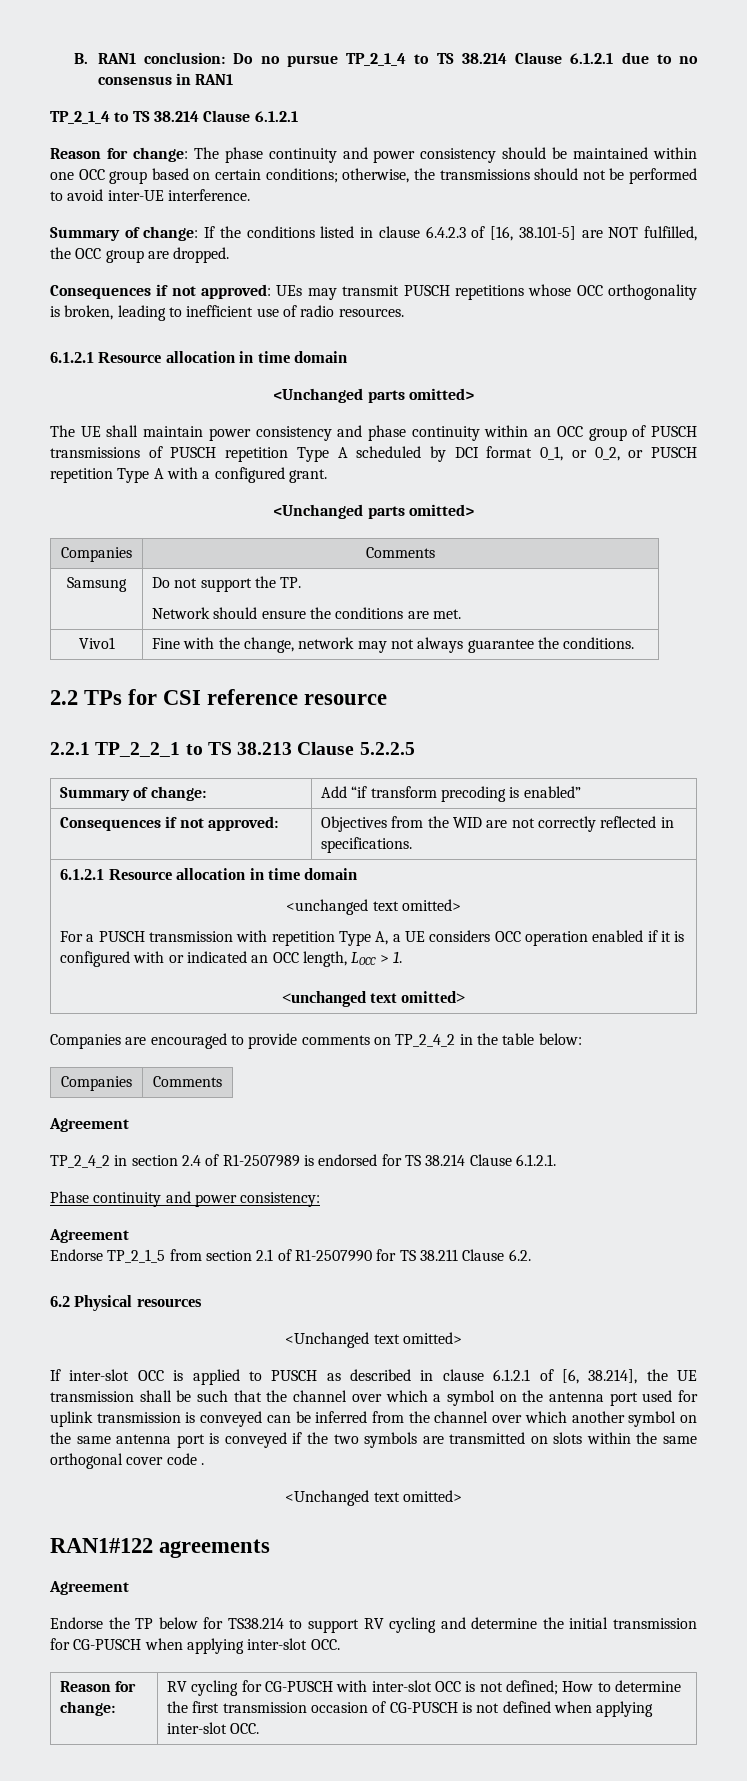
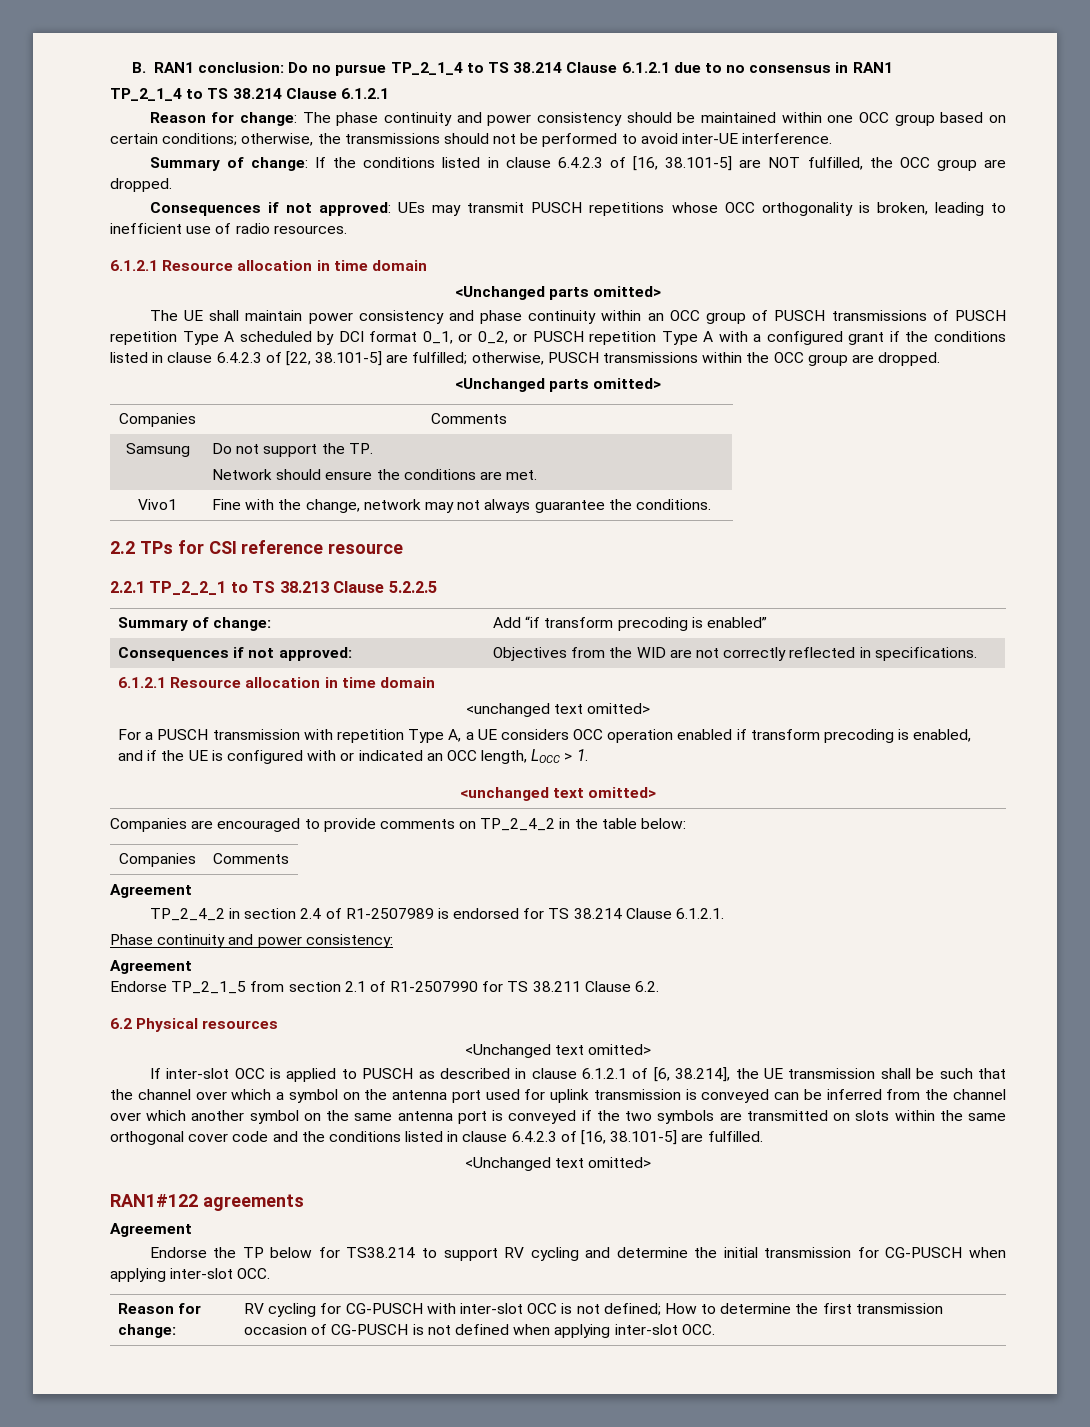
[288,469,327,483] grant. -> [848,331,1006,345] [110,351,941,366] grant if the conditions listed in clause 6.4.2.3 of [22, 38.101-5] are fulfilled; otherwise, PUSCH transmissions within the OCC group are dropped.
[660,931,671,942] it -> [750,729,972,743] [118,750,208,761] transform precoding is enabled, and if the UE
[200,1463,204,1465] . -> [272,1130,763,1145] and the conditions listed in clause 6.4.2.3 of [16, 38.101-5] are fulfilled.

